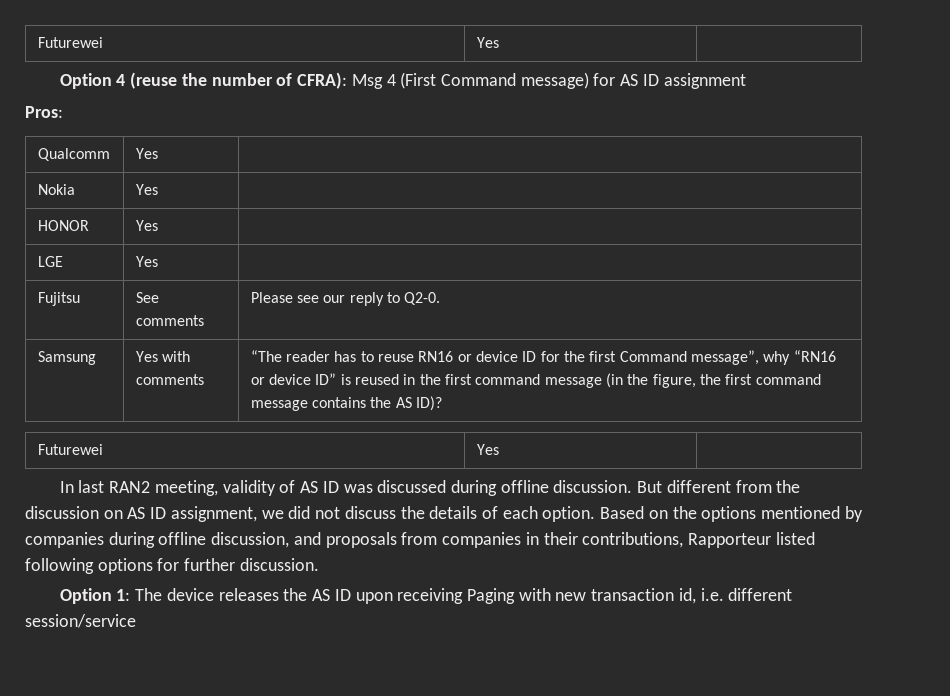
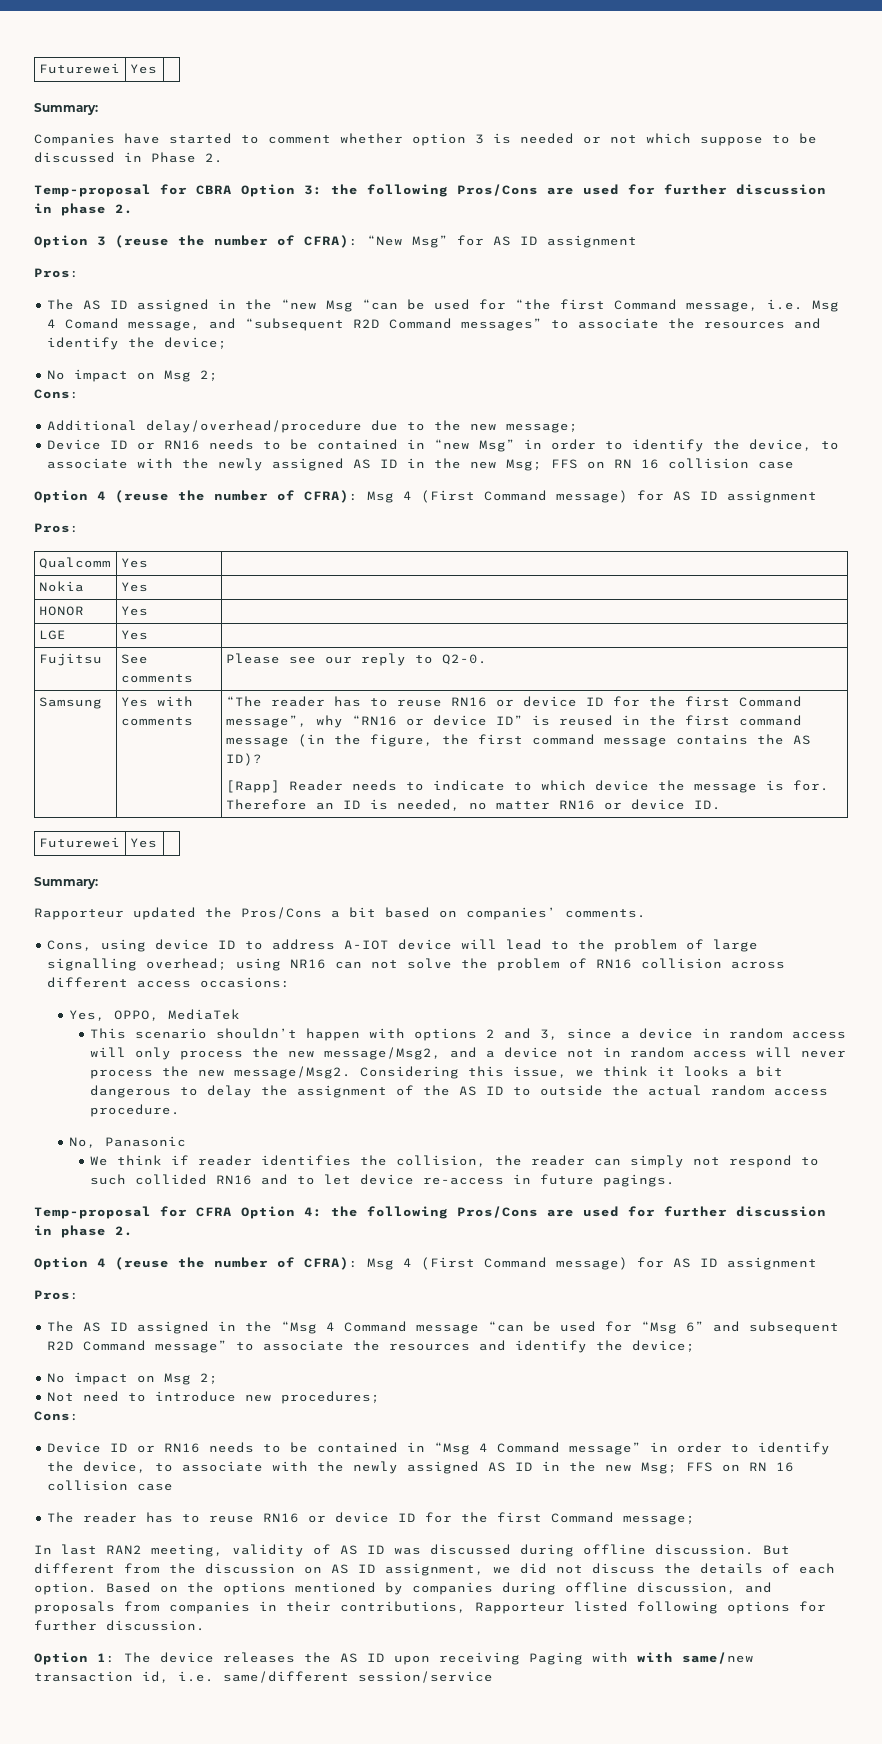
[37,37,103,48] [476,37,499,48] Futurewei | Yes | -> [38,63,120,74] [129,64,157,74] [34,103,98,115] [34,133,817,146] [34,152,223,163] [34,184,826,197] [34,203,133,216] [34,235,637,248] [34,268,79,278] [47,299,840,312] [47,318,822,331] [47,337,228,350] [47,369,219,382] [34,389,79,399] [47,420,579,433] [47,439,840,452] [47,458,795,471] Futurewei | Yes | // Summary: // Companies have started to comment whether option 3 is needed or not which suppose to be discussed in Phase 2. // Temp-proposal for CBRA Option 3: the following Pros/Cons are used for further discussion in phase 2. // Option 3 (reuse the number of CFRA): “New Msg” for AS ID assignment // Pros: // The AS ID assigned in the “new Msg “can be used for “the first Command message, i.e. Msg 4 Comand message, and “subsequent R2D Command messages” to associate the resources and identify the device; // No impact on Msg 2; // Cons: // Additional delay/overhead/procedure due to the new message; // Device ID or RN16 needs to be contained in “new Msg” in order to identify the device, to associate with the newly assigned AS ID in the new Msg; FFS on RN 16 collision case
[37,444,103,455] [476,444,499,455] // Futurewei | Yes | -> [225,780,829,793] [225,799,721,811] [38,837,120,848] [129,838,157,848] [34,877,98,889] [34,907,646,920] [47,939,759,952] [47,958,786,971] [47,977,291,988] [68,1009,240,1021] [90,1028,847,1041] [90,1047,847,1060] [90,1066,784,1079] [90,1085,829,1098] [90,1104,181,1117] [68,1136,186,1148] [90,1155,820,1168] [90,1174,676,1187] [34,1206,826,1219] [34,1225,133,1238] [34,1257,817,1270] [34,1290,79,1300] [47,1321,840,1334] [47,1340,696,1353] [47,1372,219,1385] [47,1391,381,1404] [34,1411,79,1421] [47,1442,831,1455] [47,1461,795,1474] [47,1480,174,1491] [47,1512,696,1525] // [Rapp] Reader needs to indicate to which device the message is for. Therefore an ID is needed, no matter RN16 or device ID. // Futurewei | Yes | // Summary: // Rapporteur updated the Pros/Cons a bit based on companies’ comments. // Cons, using device ID to address A-IOT device will lead to the problem of large signalling overhead; using NR16 can not solve the problem of RN16 collision across different access occasions: // Yes, OPPO, MediaTek // This scenario shouldn’t happen with options 2 and 3, since a device in random access will only process the new message/Msg2, and a device not in random access will never process the new message/Msg2. Considering this issue, we think it looks a bit dangerous to delay the assignment of the AS ID to outside the actual random access procedure. // No, Panasonic // We think if reader identifies the collision, the reader can simply not respond to such collided RN16 and to let device re-access in future pagings. // Temp-proposal for CFRA Option 4: the following Pros/Cons are used for further discussion in phase 2. // Option 4 (reuse the number of CFRA): Msg 4 (First Command message) for AS ID assignment // Pros: // The AS ID assigned in the “Msg 4 Command message “can be used for “Msg 6” and subsequent R2D Command message” to associate the resources and identify the device; // No impact on Msg 2; // Not need to introduce new procedures; // Cons: // Device ID or RN16 needs to be contained in “Msg 4 Command message” in order to identify the device, to associate with the newly assigned AS ID in the new Msg; FFS on RN 16 collision case // The reader has to reuse RN16 or device ID for the first Command message;
[555,592,587,601] new -> [637,1652,754,1664] with same/new
[728,588,793,601] different -> [223,1671,349,1683] same/different

